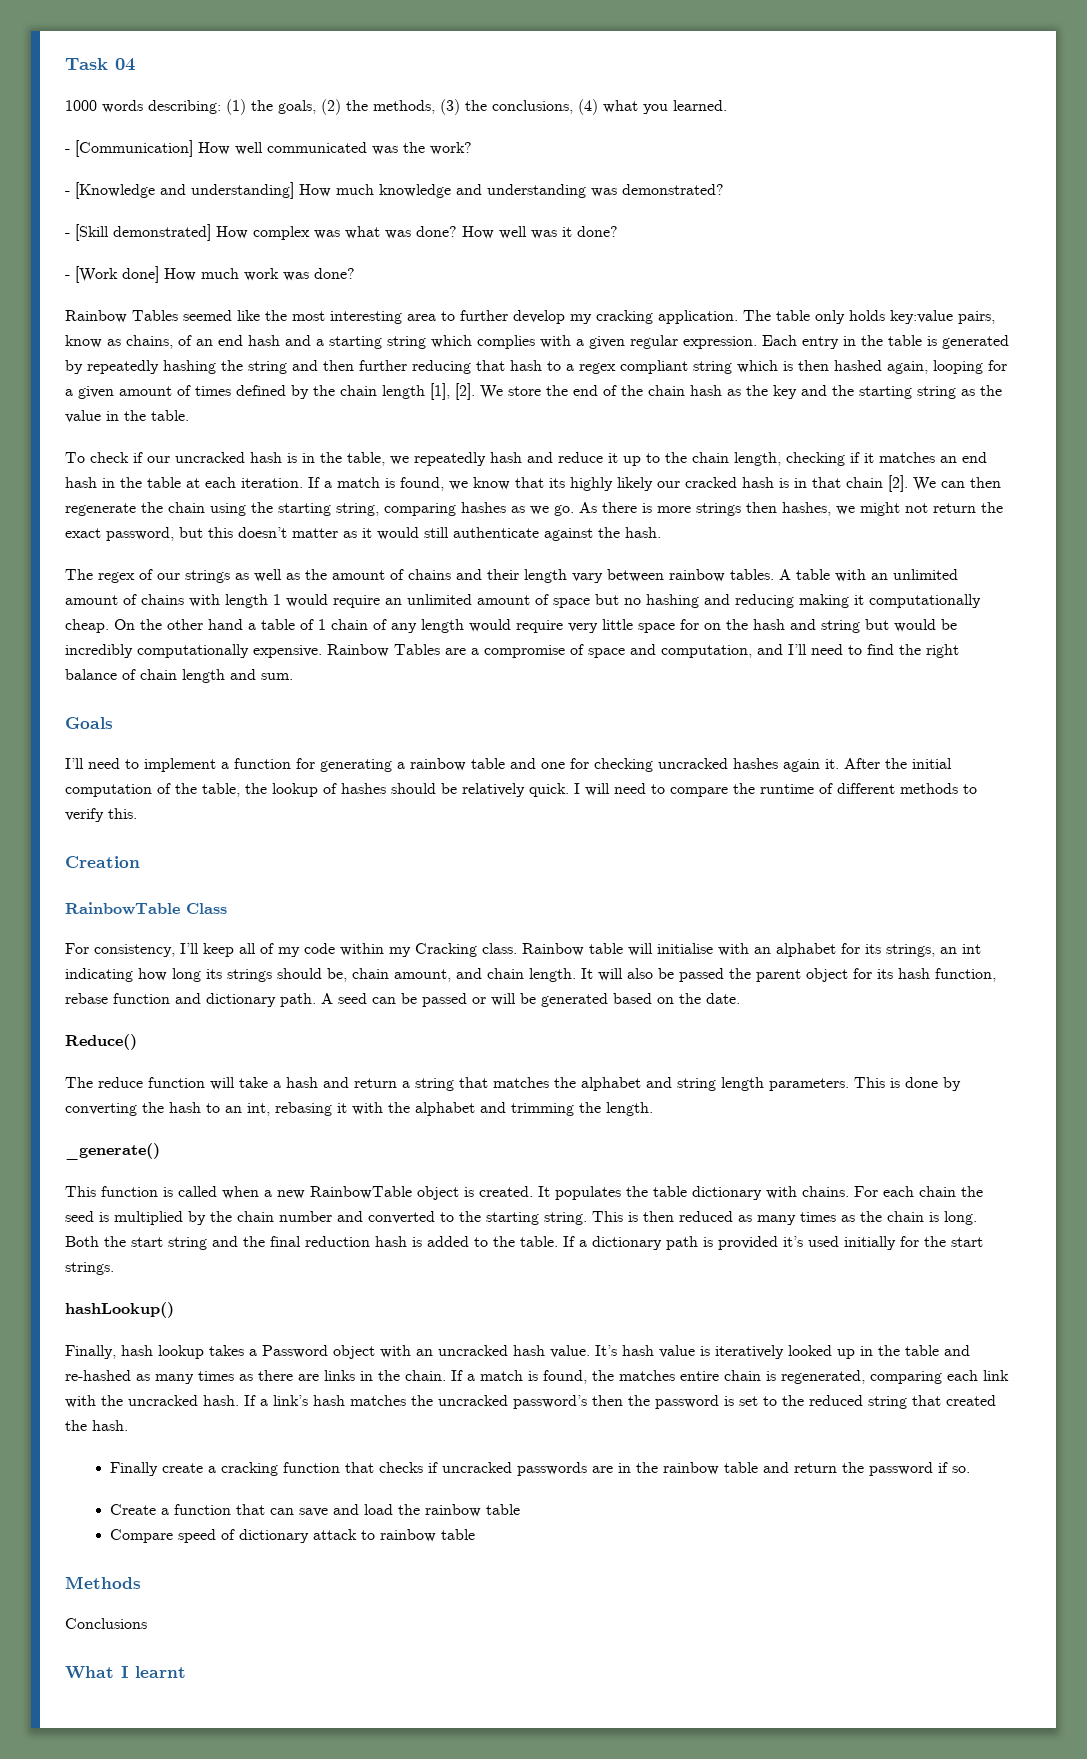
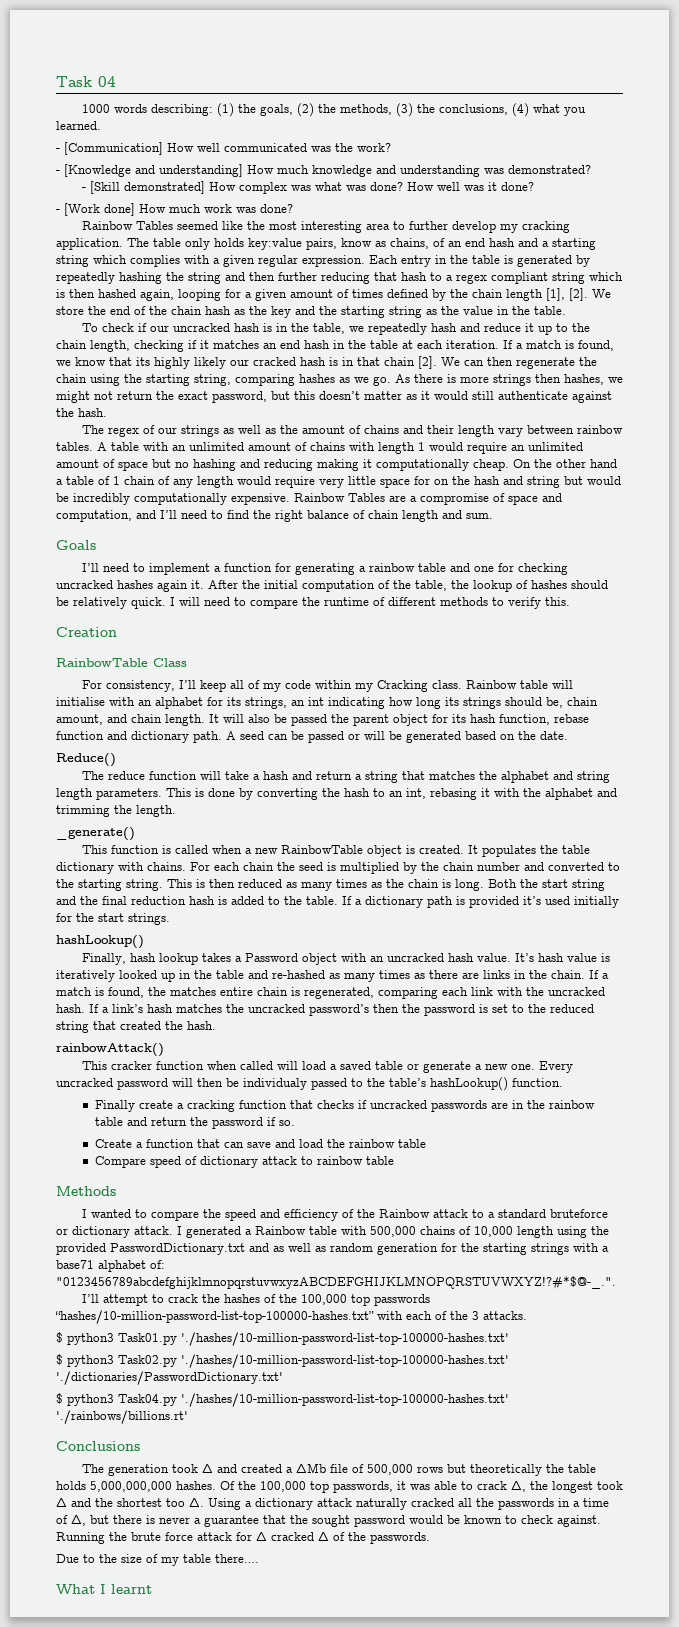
(128, 1425) none -> [56,1043,164,1057] [81,1061,573,1073] [56,1077,563,1091] // rainbowAttack() // This cracker function when called will load a saved table or generate a new one. Every uncracked password will then be individualy passed to the table’s hashLookup() function.
[65,1618,147,1629] Conclusions -> [81,1209,608,1221] [56,1226,609,1238] [56,1243,609,1255] [56,1260,165,1272] [56,1276,616,1290] [81,1294,430,1306] [55,1310,527,1324] [56,1332,509,1346] [56,1354,509,1368] [56,1371,283,1385] [56,1393,509,1407] [56,1410,188,1424] [56,1441,140,1451] [81,1463,596,1476] [56,1480,623,1493] [56,1497,609,1510] [56,1514,601,1527] [56,1531,430,1544] [56,1554,259,1566] I wanted to compare the speed and efficiency of the Rainbow attack to a standard bruteforce or dictionary attack. I generated a Rainbow table with 500,000 chains of 10,000 length using the provided PasswordDictionary.txt and as well as random generation for the starting strings with a base71 alphabet of: "0123456789abcdefghijklmnopqrstuvwxyzABCDEFGHIJKLMNOPQRSTUVWXYZ!?#*$@-_.". // I’ll attempt to crack the hashes of the 100,000 top passwords “hashes/10-million-password-list-top-100000-hashes.txt” with each of the 3 attacks. // $ python3 Task01.py './hashes/10-million-password-list-top-100000-hashes.txt' // $ python3 Task02.py './hashes/10-million-password-list-top-100000-hashes.txt' './dictionaries/PasswordDictionary.txt' // $ python3 Task04.py './hashes/10-million-password-list-top-100000-hashes.txt' './rainbows/billions.rt' // Conclusions // The generation took ∆ and created a ∆Mb file of 500,000 rows but theoretically the table holds 5,000,000,000 hashes. Of the 100,000 top passwords, it was able to crack ∆, the longest took ∆ and the shortest too ∆. Using a dictionary attack naturally cracked all the passwords in a time of ∆, but there is never a guarantee that the sought password would be known to check against. Running the brute force attack for ∆ cracked ∆ of the passwords. // Due to the size of my table there….

